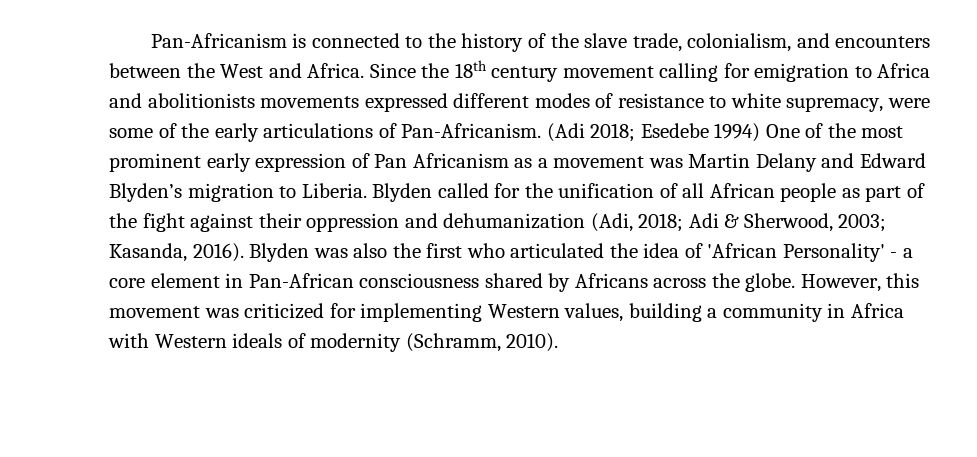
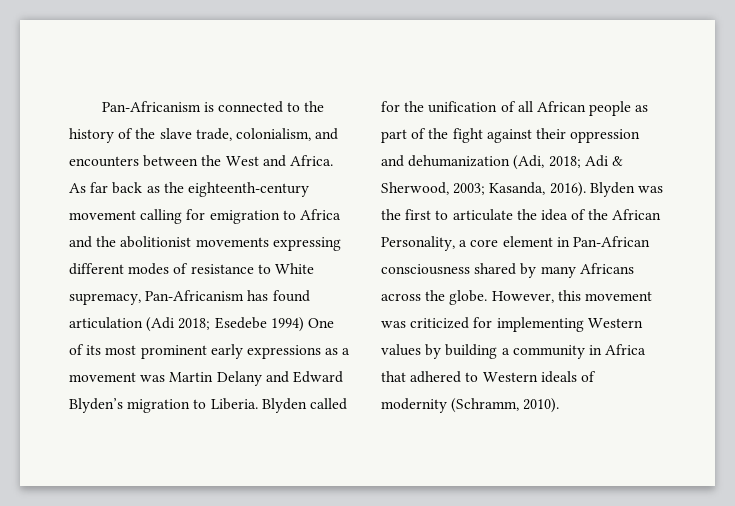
[369,60,559,82] Since the 18th century -> [69,182,309,197] As far back as the eighteenth-century
[147,93,448,112] abolitionists movements expressed -> [96,236,341,251] the abolitionist movements expressing
[730,93,930,112] [109,123,542,142] white supremacy, were some of the early articulations of Pan-Africanism. -> [274,263,314,274] [69,290,310,305] [69,317,143,329] White supremacy, Pan-Africanism has found articulation
[827,123,856,138] the -> [86,345,102,355] its
[255,153,509,172] expression of Pan Africanism -> [246,345,321,359] expressions
[353,243,388,258] also -> (663, 189) none
[466,243,605,258] who articulated -> [435,209,513,221] to articulate
[707,243,898,262] 'African Personality' - -> [588,209,662,220] [381,236,455,251] the African Personality,
(571, 282) none -> [540,266,576,278] many
[564,303,624,322] values, -> [381,344,442,359] values by
[108,333,149,348] with -> [381,371,479,383] that adhered to

